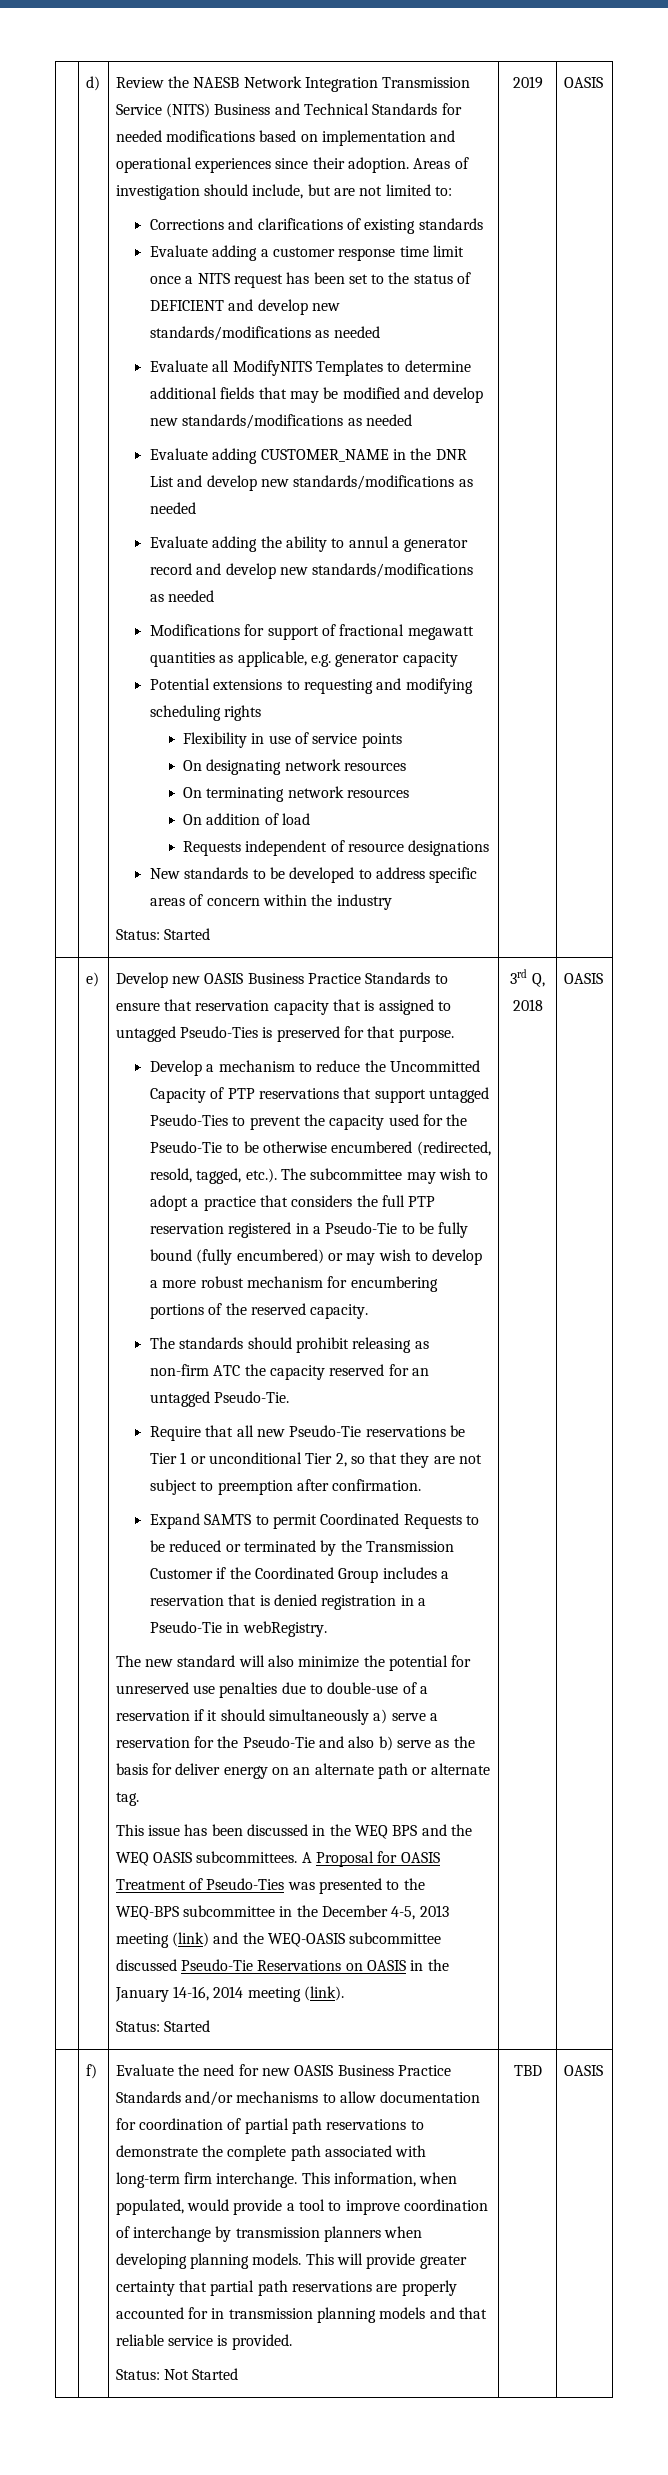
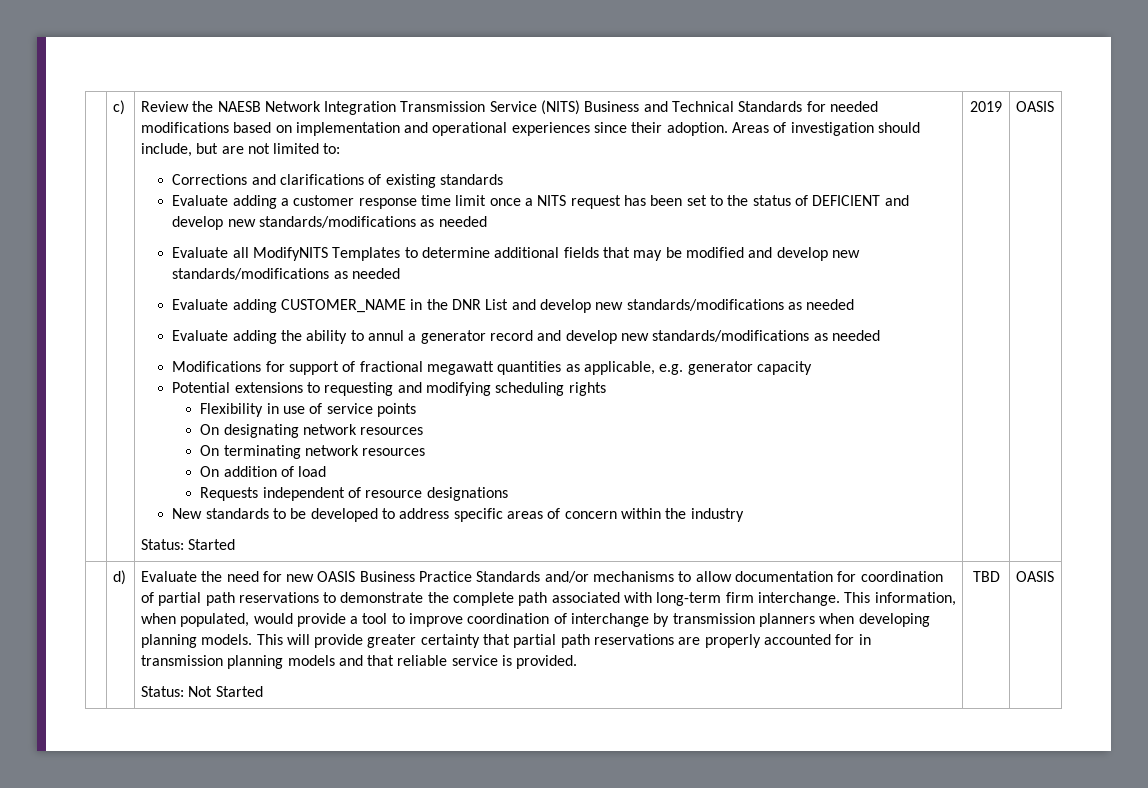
[85,76,100,91] | d) -> [112,100,125,115] | c)
[85,972,99,987] [115,972,448,988] [115,999,451,1015] [115,1026,454,1042] [149,1060,480,1076] [149,1087,489,1103] [149,1114,468,1130] [149,1141,491,1156] [149,1168,489,1184] [149,1195,436,1211] [149,1222,469,1238] [149,1249,483,1265] [149,1276,438,1292] [149,1303,369,1319] [149,1337,429,1353] [149,1364,429,1380] [149,1391,290,1407] [149,1425,465,1441] [149,1452,483,1468] [149,1479,422,1495] [149,1513,479,1529] [149,1540,454,1556] [149,1567,449,1583] [149,1594,426,1610] [149,1621,327,1637] [115,1655,472,1671] [115,1682,428,1698] [115,1709,438,1725] [115,1736,475,1751] [115,1763,490,1779] [115,1792,139,1806] [115,1824,472,1839] [115,1851,440,1867] [115,1878,425,1894] [115,1905,449,1920] [115,1932,442,1948] [115,1959,449,1971] [114,1986,344,2002] [115,2020,210,2032] [510,969,545,987] [512,999,543,1011] [563,973,603,984] [85,2064,97,2079] e) | Develop new OASIS Business Practice Standards to ensure that reservation capacity that is assigned to untagged Pseudo-Ties is preserved for that purpose. // Develop a mechanism to reduce the Uncommitted Capacity of PTP reservations that support untagged Pseudo-Ties to prevent the capacity used for the Pseudo-Tie to be otherwise encumbered (redirected, resold, tagged, etc.). The subcommittee may wish to adopt a practice that considers the full PTP reservation registered in a Pseudo-Tie to be fully bound (fully encumbered) or may wish to develop a more robust mechanism for encumbering portions of the reserved capacity. // The standards should prohibit releasing as non-firm ATC the capacity reserved for an untagged Pseudo-Tie. // Require that all new Pseudo-Tie reservations be Tier 1 or unconditional Tier 2, so that they are not subject to preemption after confirmation. // Expand SAMTS to permit Coordinated Requests to be reduced or terminated by the Transmission Customer if the Coordinated Group includes a reservation that is denied registration in a Pseudo-Tie in webRegistry. // The new standard will also minimize the potential for unreserved use penalties due to double-use of a reservation if it should simultaneously a) serve a reservation for the Pseudo-Tie and also b) serve as the basis for deliver energy on an alternate path or alternate tag. // This issue has been discussed in the WEQ BPS and the WEQ OASIS subcommittees. A Proposal for OASIS Treatment of Pseudo-Ties was presented to the WEQ-BPS subcommittee in the December 4-5, 2013 meeting (link) and the WEQ-OASIS subcommittee discussed Pseudo-Tie Reservations on OASIS in the January 14-16, 2014 meeting (link). // Status: Started | 3rd Q, 2018 | OASIS // | f) -> [112,570,126,585] d)

